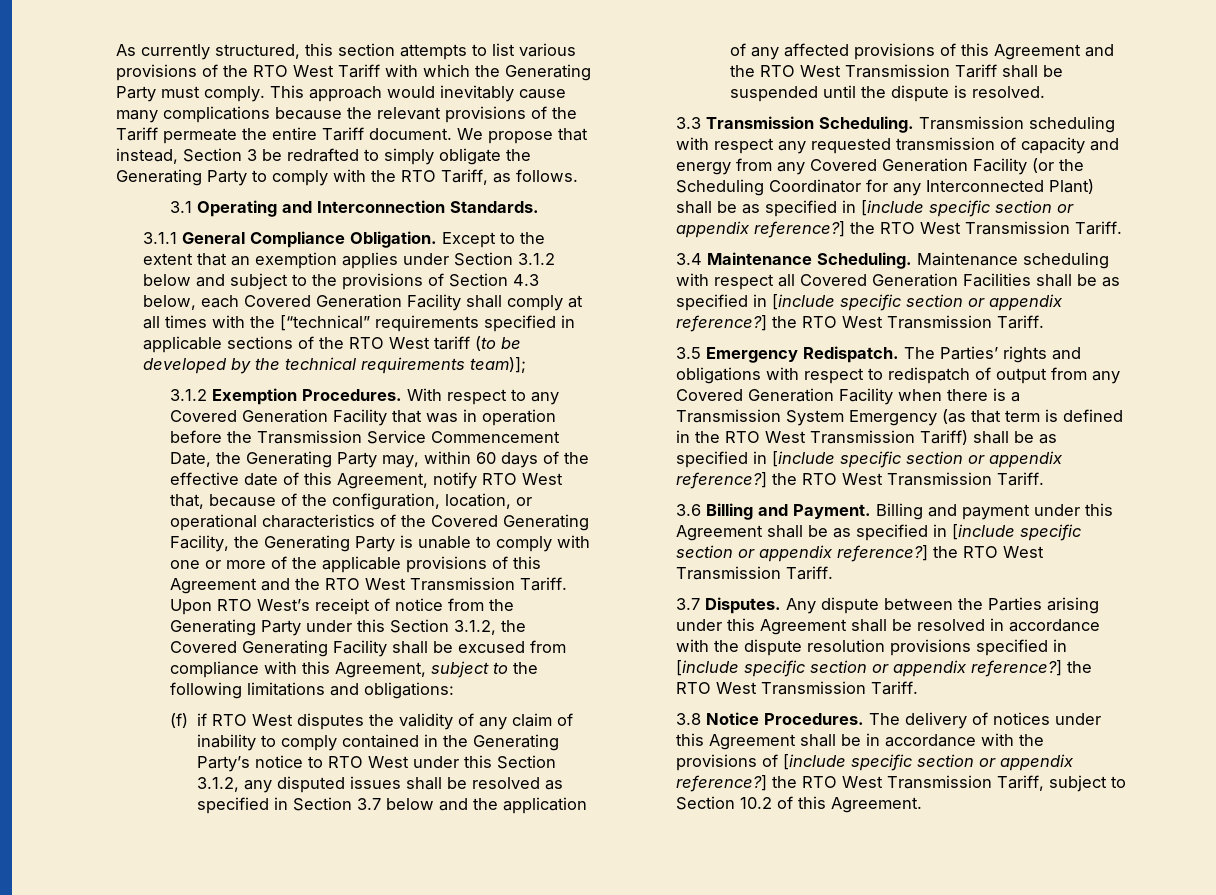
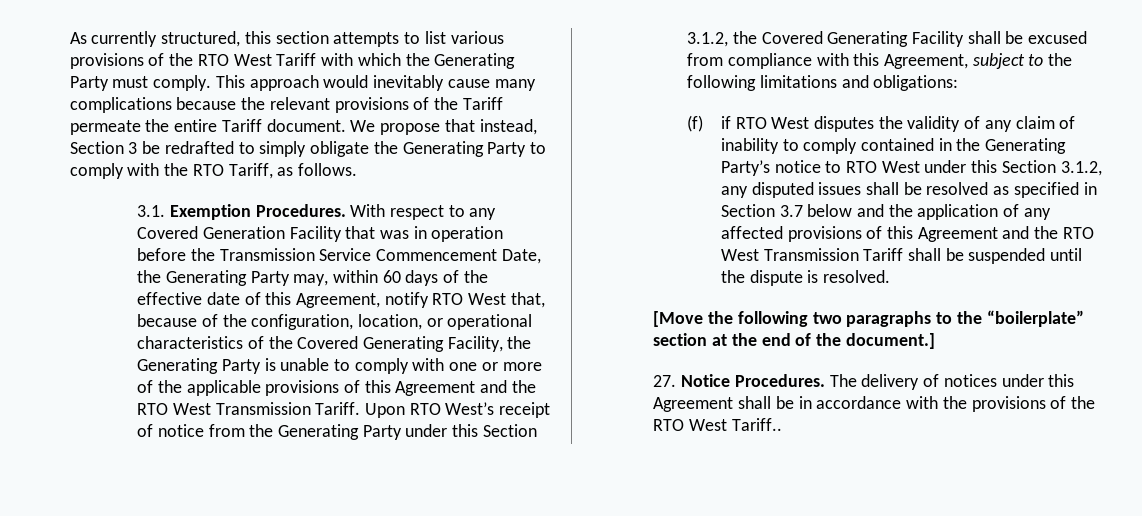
[170,200,540,217] [143,231,546,248] [143,252,556,269] [143,273,540,290] [143,294,584,311] [143,315,576,332] [143,336,522,353] [143,357,527,374] [170,389,208,401] 3.1 Operating and Interconnection Standards. // 3.1.1 General Compliance Obligation. Except to the extent that an exemption applies under Section 3.1.2 below and subject to the provisions of Section 4.3 below, each Covered Generation Facility shall comply at all times with the [“technical” requirements specified in applicable sections of the RTO West tariff (to be developed by the technical requirements team)]; // 3.1.2 -> [137,205,166,217] 3.1.
[676,116,1116,133] [676,137,1120,154] [676,158,1085,175] [676,179,1095,196] [676,200,1075,217] [676,221,1123,238] [676,252,1110,269] [676,273,1121,290] [676,294,1064,311] [676,315,1045,332] [676,346,1082,363] [676,367,1121,384] [676,388,1021,405] [676,409,1124,426] [676,430,1058,445] [676,451,1064,468] [676,472,1045,489] [676,503,1114,520] [676,524,1082,541] [676,545,1045,562] [676,566,834,580] [676,597,1100,614] [676,618,1101,635] [676,639,1068,656] [676,660,1093,677] [676,681,919,695] [676,713,702,725] 3.3 Transmission Scheduling. Transmission scheduling with respect any requested transmission of capacity and energy from any Covered Generation Facility (or the Scheduling Coordinator for any Interconnected Plant) shall be as specified in [include specific section or appendix reference?] the RTO West Transmission Tariff. // 3.4 Maintenance Scheduling. Maintenance scheduling with respect all Covered Generation Facilities shall be as specified in [include specific section or appendix reference?] the RTO West Transmission Tariff. // 3.5 Emergency Redispatch. The Parties’ rights and obligations with respect to redispatch of output from any Covered Generation Facility when there is a Transmission System Emergency (as that term is defined in the RTO West Transmission Tariff) shall be as specified in [include specific section or appendix reference?] the RTO West Transmission Tariff. // 3.6 Billing and Payment. Billing and payment under this Agreement shall be as specified in [include specific section or appendix reference?] the RTO West Transmission Tariff. // 3.7 Disputes. Any dispute between the Parties arising under this Agreement shall be resolved in accordance with the dispute resolution provisions specified in [include specific section or appendix reference?] the RTO West Transmission Tariff. // 3.8 -> [653,310,1084,327] [653,333,935,349] [653,375,677,387] [Move the following two paragraphs to the “boilerplate” section at the end of the document.] // 27.
[783,754,1075,771] [676,775,1127,792] [676,796,923,813] [include specific section or appendix reference?] the RTO West Transmission Tariff, subject to Section 10.2 of this Agreement. -> [1070,396,1095,409] [653,418,782,431] the RTO West Tariff..

